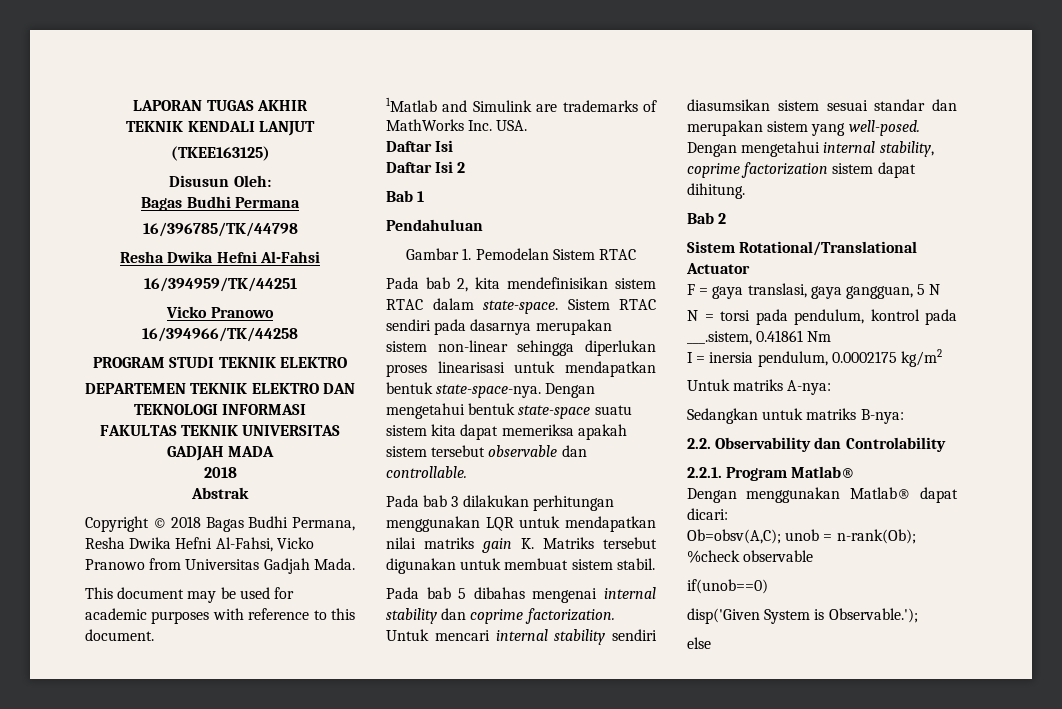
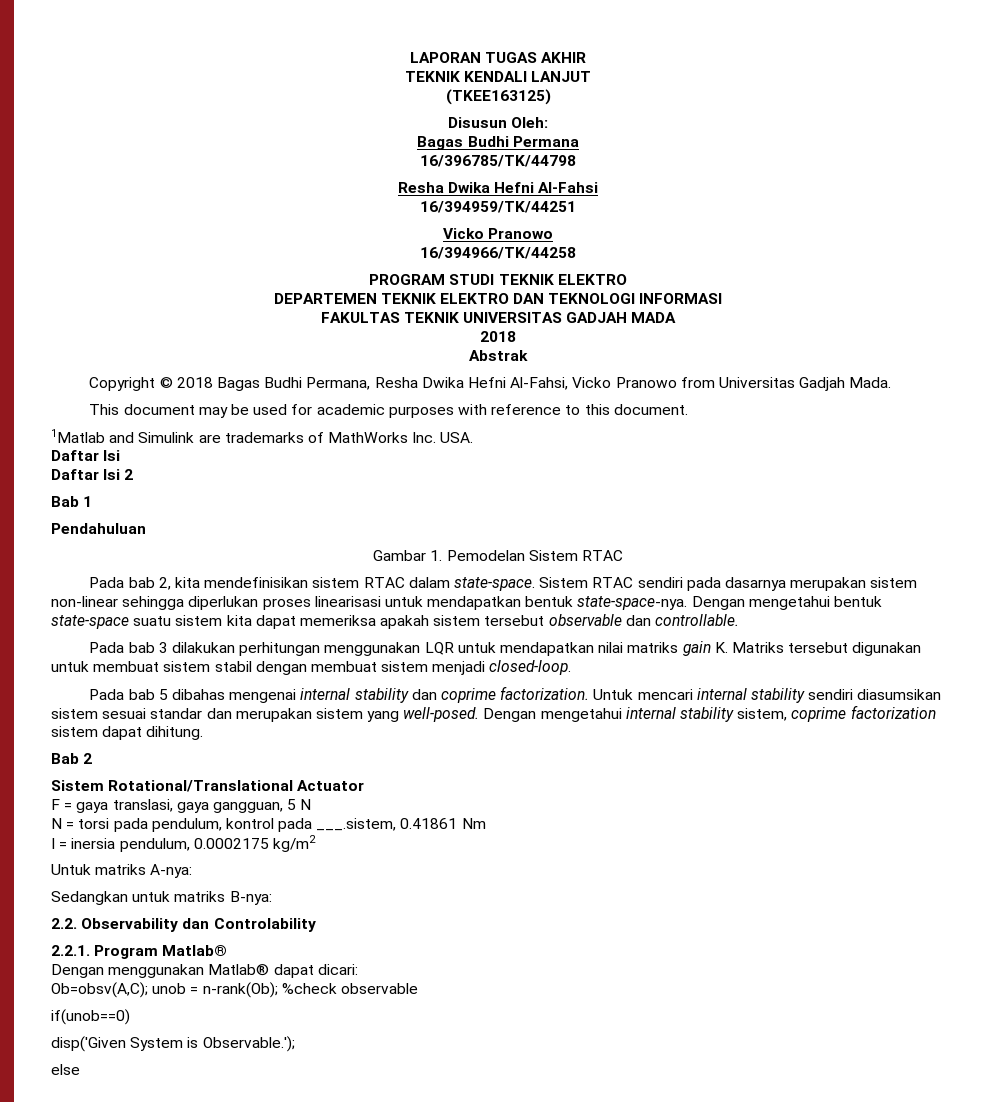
[616,558,655,570] stabil. -> [214,660,572,675] stabil dengan membuat sistem menjadi closed-loop.
[879,141,934,157] stability, -> [680,707,788,722] stability sistem,

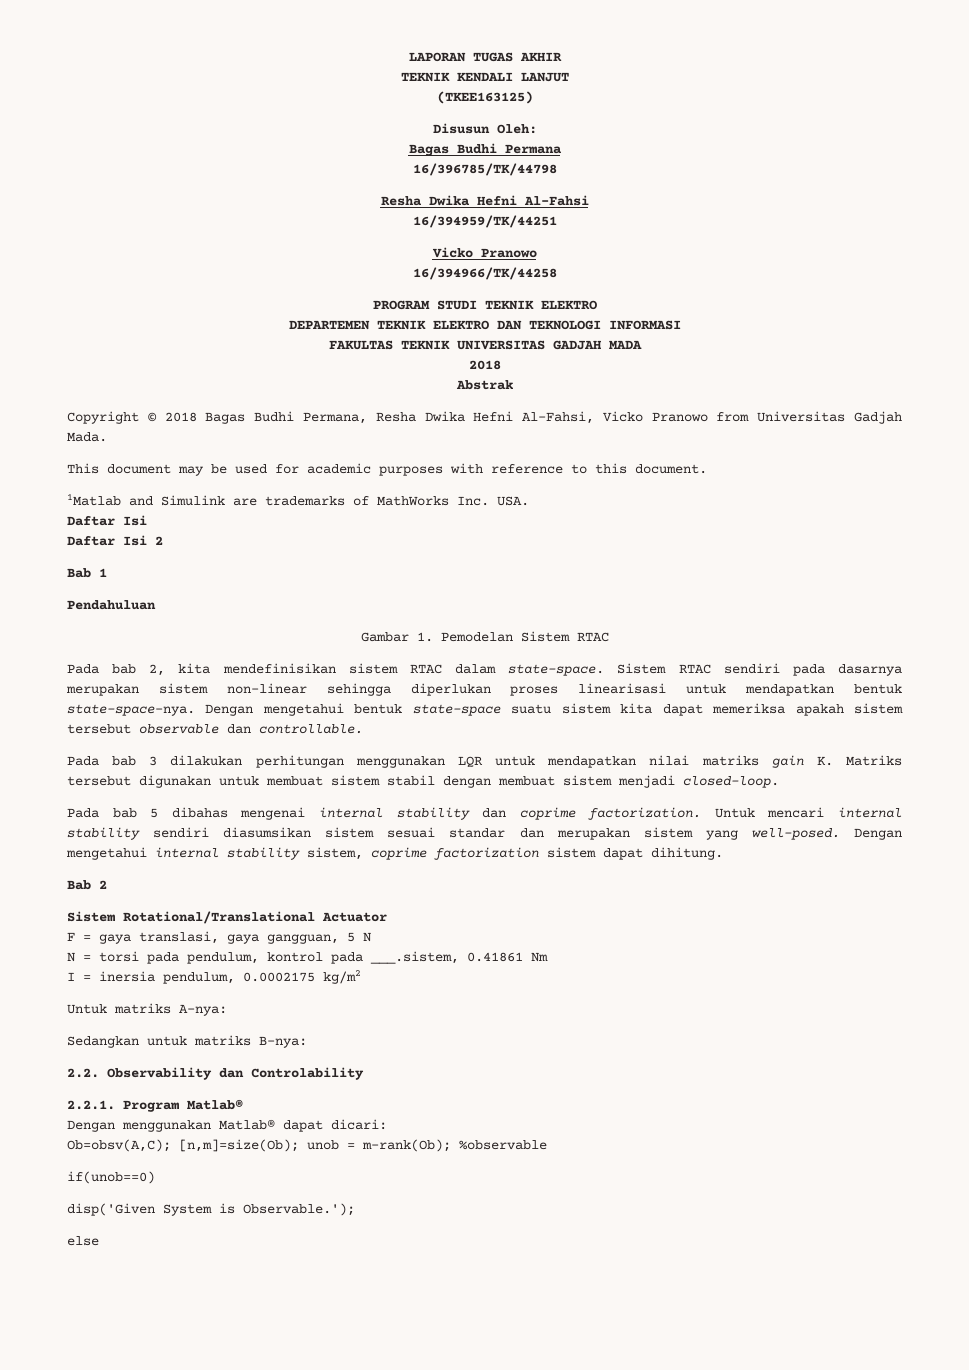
(148, 990) none -> [179,1139,299,1152] [n,m]=size(Ob);
[202,982,418,998] n-rank(Ob); %check observable -> [362,1139,547,1152] m-rank(Ob); %observable

